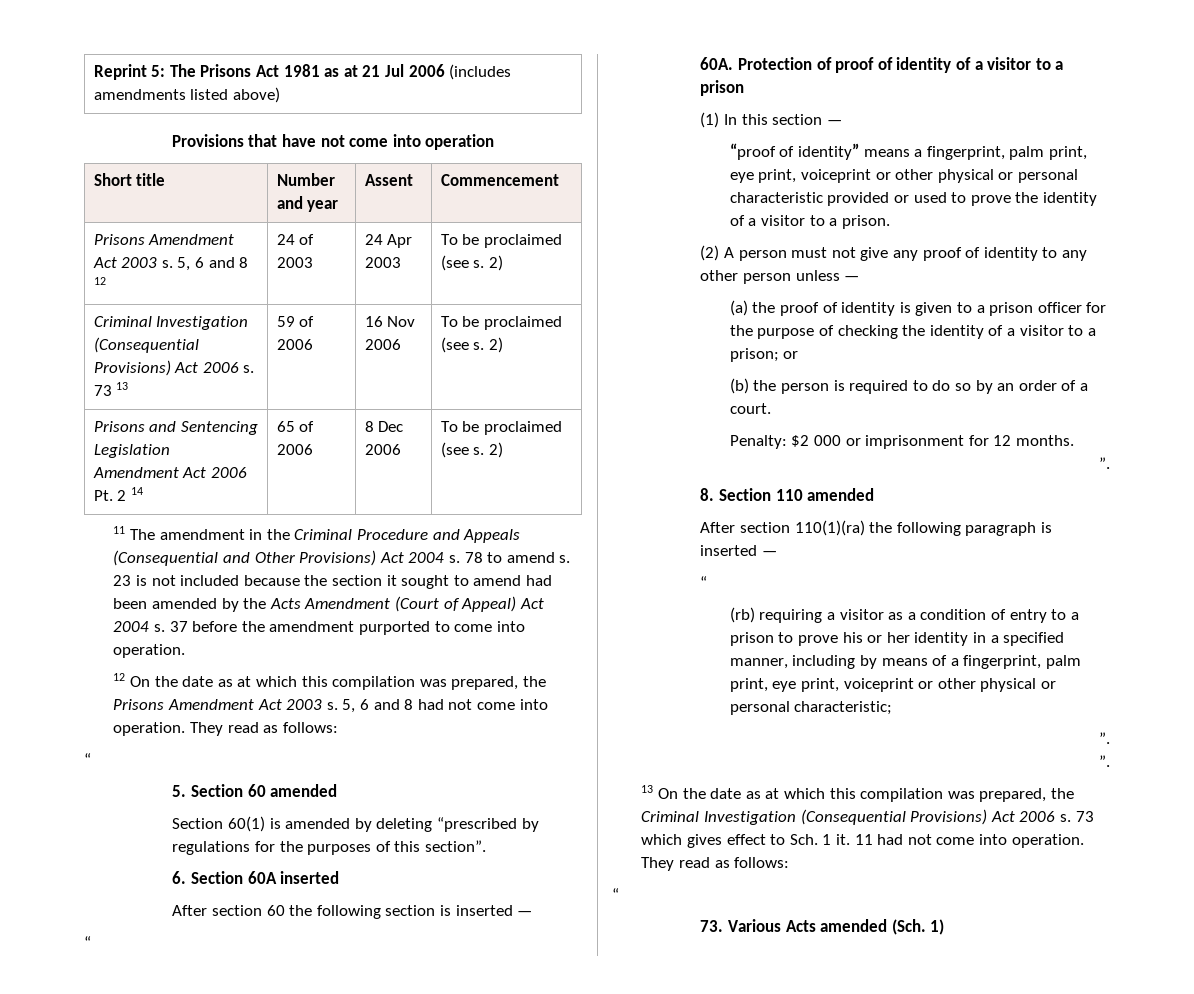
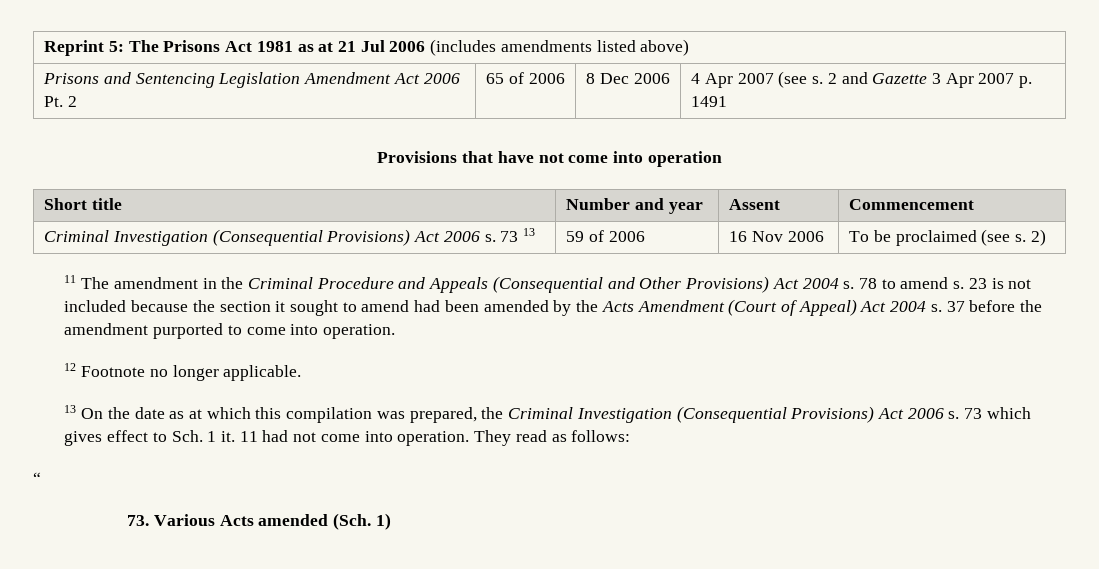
(280, 95) none -> [43,72,460,88] [44,96,77,107] [486,72,565,84] [586,73,670,84] [691,71,1033,88] [691,96,728,107] // Prisons and Sentencing Legislation Amendment Act 2006 Pt. 2 | 65 of 2006 | 8 Dec 2006 | 4 Apr 2007 (see s. 2 and Gazette 3 Apr 2007 p. 1491
[93,234,235,245] [92,257,249,271] [93,277,106,285] [276,234,315,245] [276,257,313,268] [364,234,413,248] [364,257,401,268] [440,234,562,248] [440,255,503,271] // Prisons Amendment Act 2003 s. 5, 6 and 8 12 | 24 of 2003 | 24 Apr 2003 | To be proclaimed (see s. 2) -> (975, 204) none
[93,421,258,435] [93,444,170,458] [92,467,247,478] [93,487,143,501] [276,421,315,432] [276,444,313,455] [364,421,404,432] [364,444,401,455] [440,421,562,435] [440,442,503,458] // Prisons and Sentencing Legislation Amendment Act 2006 Pt. 2 14 | 65 of 2006 | 8 Dec 2006 | To be proclaimed (see s. 2) -> (1046, 237) none
[130,676,546,690] [113,699,548,713] [113,722,338,736] [84,753,91,765] [172,784,338,797] [172,816,539,832] [172,840,486,855] [172,871,340,884] [172,905,533,919] [84,936,91,948] [700,57,1064,73] [700,80,745,96] [700,112,842,128] [729,143,1087,160] [729,169,1078,183] [729,192,1097,206] [729,215,890,229] [700,245,1087,261] [700,270,860,284] [729,300,1107,316] [729,325,1096,339] [729,348,799,362] [729,378,1088,394] [729,403,771,414] [729,435,1074,449] [1099,457,1110,469] [700,488,875,501] [700,520,1052,536] [700,545,777,556] [700,576,708,588] [729,607,1079,623] [729,632,1065,646] [729,655,1081,669] [729,678,1056,692] [729,701,893,715] [1099,732,1110,744] [1099,755,1110,767] On the date as at which this compilation was prepared, the Prisons Amendment Act 2003 s. 5, 6 and 8 had not come into operation. They read as follows: // “ // 5. Section 60 amended // Section 60(1) is amended by deleting “prescribed by regulations for the purposes of this section”. // 6. Section 60A inserted // After section 60 the following section is inserted — // “ // 60A. Protection of proof of identity of a visitor to a prison // (1) In this section — // “proof of identity” means a fingerprint, palm print, eye print, voiceprint or other physical or personal characteristic provided or used to prove the identity of a visitor to a prison. // (2) A person must not give any proof of identity to any other person unless — // (a) the proof of identity is given to a prison officer for the purpose of checking the identity of a visitor to a prison; or // (b) the person is required to do so by an order of a court. // Penalty: $2 000 or imprisonment for 12 months. // ”. // 8. Section 110 amended // After section 110(1)(ra) the following paragraph is inserted — // “ // (rb) requiring a visitor as a condition of entry to a prison to prove his or her identity in a specified manner, including by means of a fingerprint, palm print, eye print, voiceprint or other physical or personal characteristic; // ”. // ”. -> [81,365,302,381] Footnote no longer applicable.

